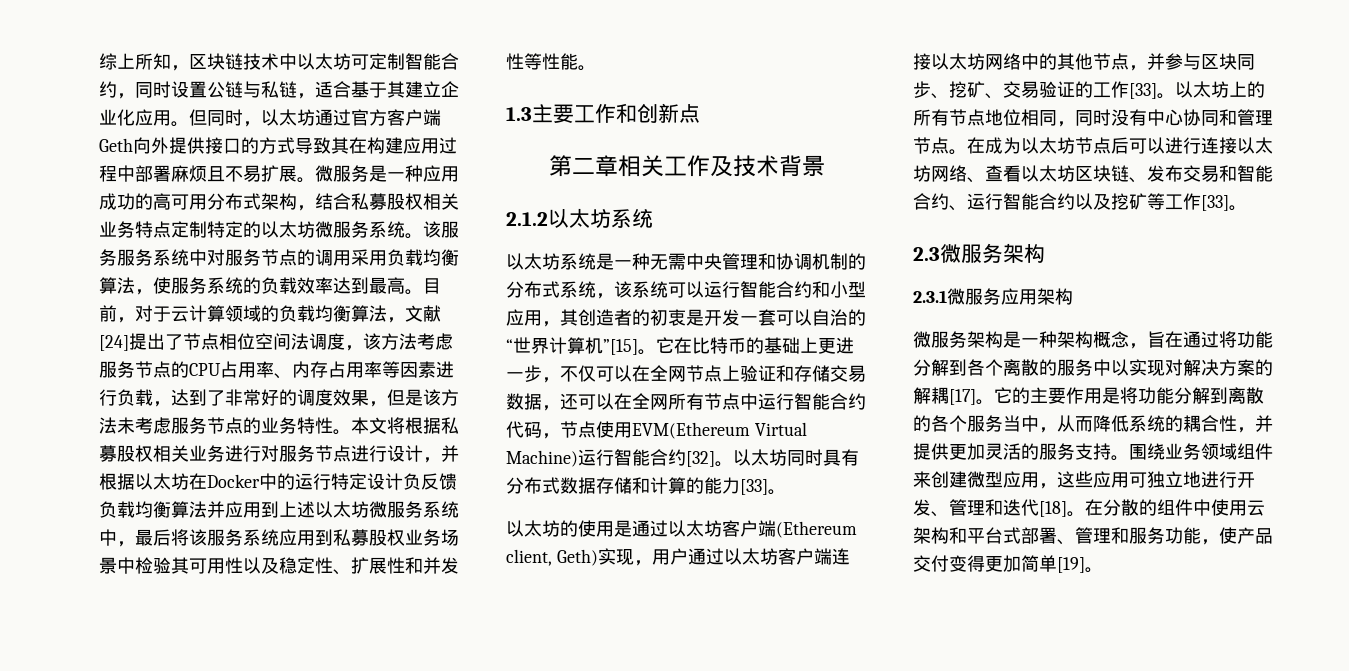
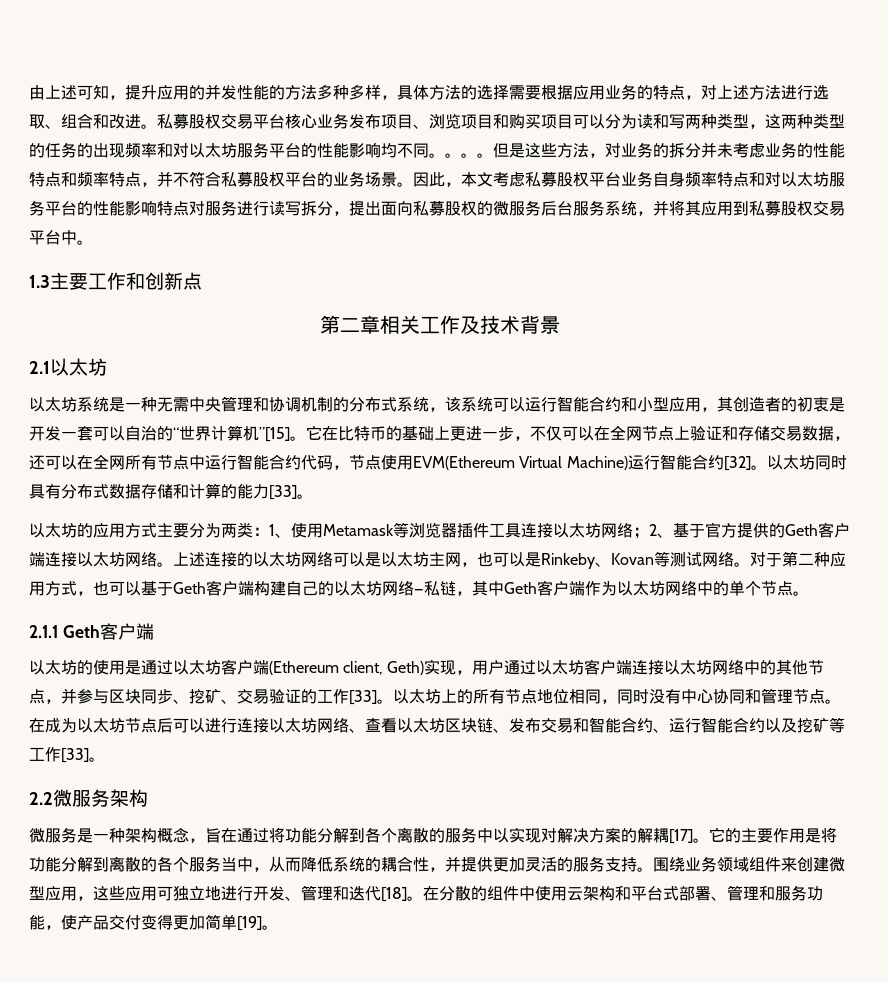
[99,53,459,71] [99,81,459,99] [99,109,441,127] [99,137,457,154] [99,165,459,183] [99,193,459,211] [99,221,459,239] [99,249,459,266] [99,277,441,295] [99,305,441,323] [99,333,453,351] [99,361,454,379] [99,389,459,407] [99,417,459,435] [99,445,459,463] [99,473,457,490] [99,501,459,518] [99,529,459,547] [99,557,459,575] [506,53,578,70] 综上所知，区块链技术中以太坊可定制智能合约，同时设置公链与私链，适合基于其建立企业化应用。但同时，以太坊通过官方客户端Geth向外提供接口的方式导致其在构建应用过程中部署麻烦且不易扩展。微服务是一种应用成功的高可用分布式架构，结合私募股权相关业务特点定制特定的以太坊微服务系统。该服务服务系统中对服务节点的调用采用负载均衡算法，使服务系统的负载效率达到最高。目前，对于云计算领域的负载均衡算法，文献[24]提出了节点相位空间法调度，该方法考虑服务节点的CPU占用率、内存占用率等因素进行负载，达到了非常好的调度效果，但是该方法未考虑服务节点的业务特性。本文将根据私募股权相关业务进行对服务节点进行设计，并根据以太坊在Docker中的运行特定设计负反馈负载均衡算法并应用到上述以太坊微服务系统中，最后将该服务系统应用到私募股权业务场景中检验其可用性以及稳定性、扩展性和并发性等性能 -> [29,84,829,100] [29,113,845,129] [29,142,845,158] [29,171,845,187] [29,200,845,216] [29,230,77,245] 由上述可知，提升应用的并发性能的方法多种多样，具体方法的选择需要根据应用业务的特点，对上述方法进行选取、组合和改进。私募股权交易平台核心业务发布项目、浏览项目和购买项目可以分为读和写两种类型，这两种类型的任务的出现频率和对以太坊服务平台的性能影响均不同。。。。但是这些方法，对业务的拆分并未考虑业务的性能特点和频率特点，并不符合私募股权平台的业务场景。因此，本文考虑私募股权平台业务自身频率特点和对以太坊服务平台的性能影响特点对服务进行读写拆分，提出面向私募股权的微服务后台服务系统，并将其应用到私募股权交易平台中
[506,208,653,228] 2.1.2以太坊系统 -> [29,358,107,376] 2.1以太坊
(786, 492) none -> [29,522,850,539] [29,551,846,569] [29,580,809,596] [29,623,154,640] // 以太坊的应用方式主要分为两类：1、使用Metamask等浏览器插件工具连接以太坊网络；2、基于官方提供的Geth客户端连接以太坊网络。上述连接的以太坊网络可以是以太坊主网，也可以是Rinkeby、Kovan等测试网络。对于第二种应用方式，也可以基于Geth客户端构建自己的以太坊网络—私链，其中Geth客户端作为以太坊网络中的单个节点。 // 2.1.1 Geth客户端
[913,247,940,261] 2.3 -> [29,792,53,805] 2.2
[913,288,1073,305] [913,331,1003,348] 2.3.1微服务应用架构 // 微服务架构 -> [29,827,77,843] 微服务

